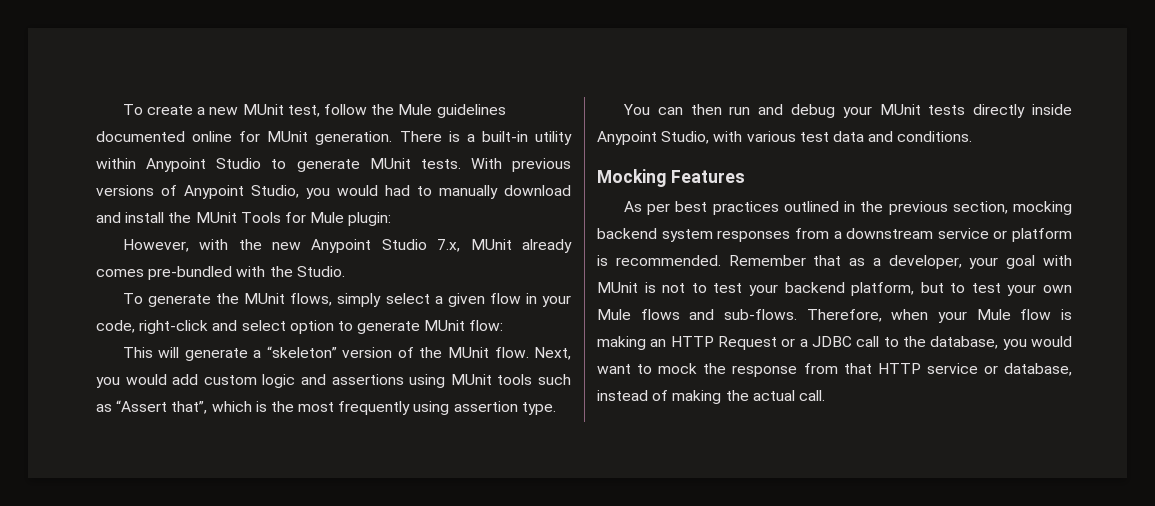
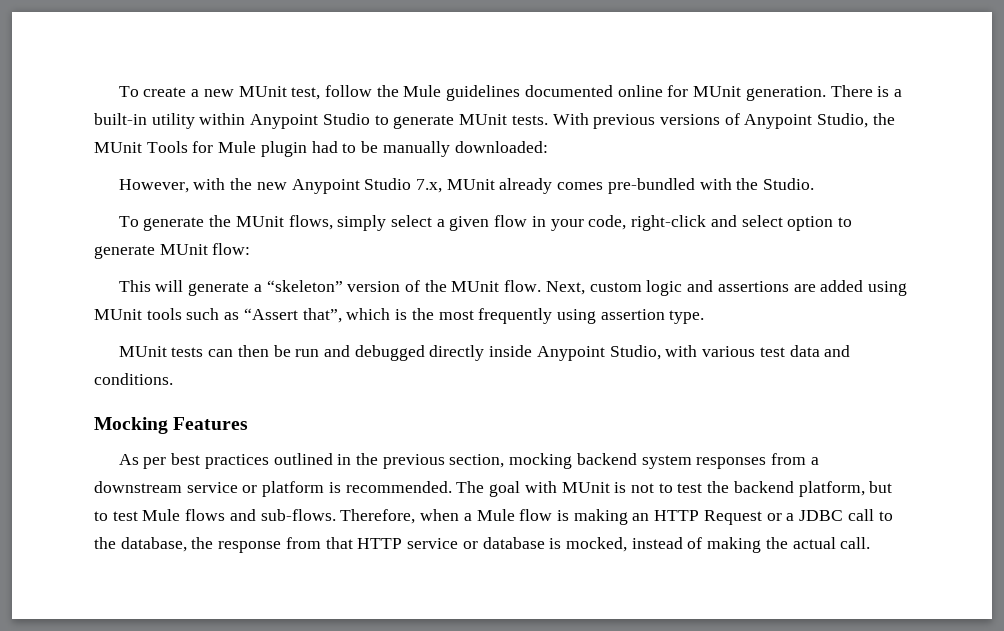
[306,185,571,199] [96,212,165,223] you would had to manually download and install -> (869, 120) none
[348,212,392,226] plugin: -> [260,141,548,157] plugin had to be manually downloaded:
[96,374,199,388] you would add -> (585, 288) none
(404, 379) none -> [793,280,864,292] are added
[622,104,650,115] You -> [118,346,204,357] MUnit tests
(722, 109) none -> [273,345,291,357] be
[790,104,966,118] debug your MUnit tests -> [354,345,425,361] debugged
[728,255,999,269] Remember that as a developer, your -> [456,481,485,493] The
[748,284,778,296] your -> [707,481,730,493] the
[1007,284,1072,296] your own -> (138, 516) none
[938,311,967,323] your -> [463,513,472,521] a
[1002,336,1072,350] [597,363,698,374] you would want to mock -> (187, 544) none
[1004,363,1072,376] database, -> [482,537,627,552] database is mocked,

